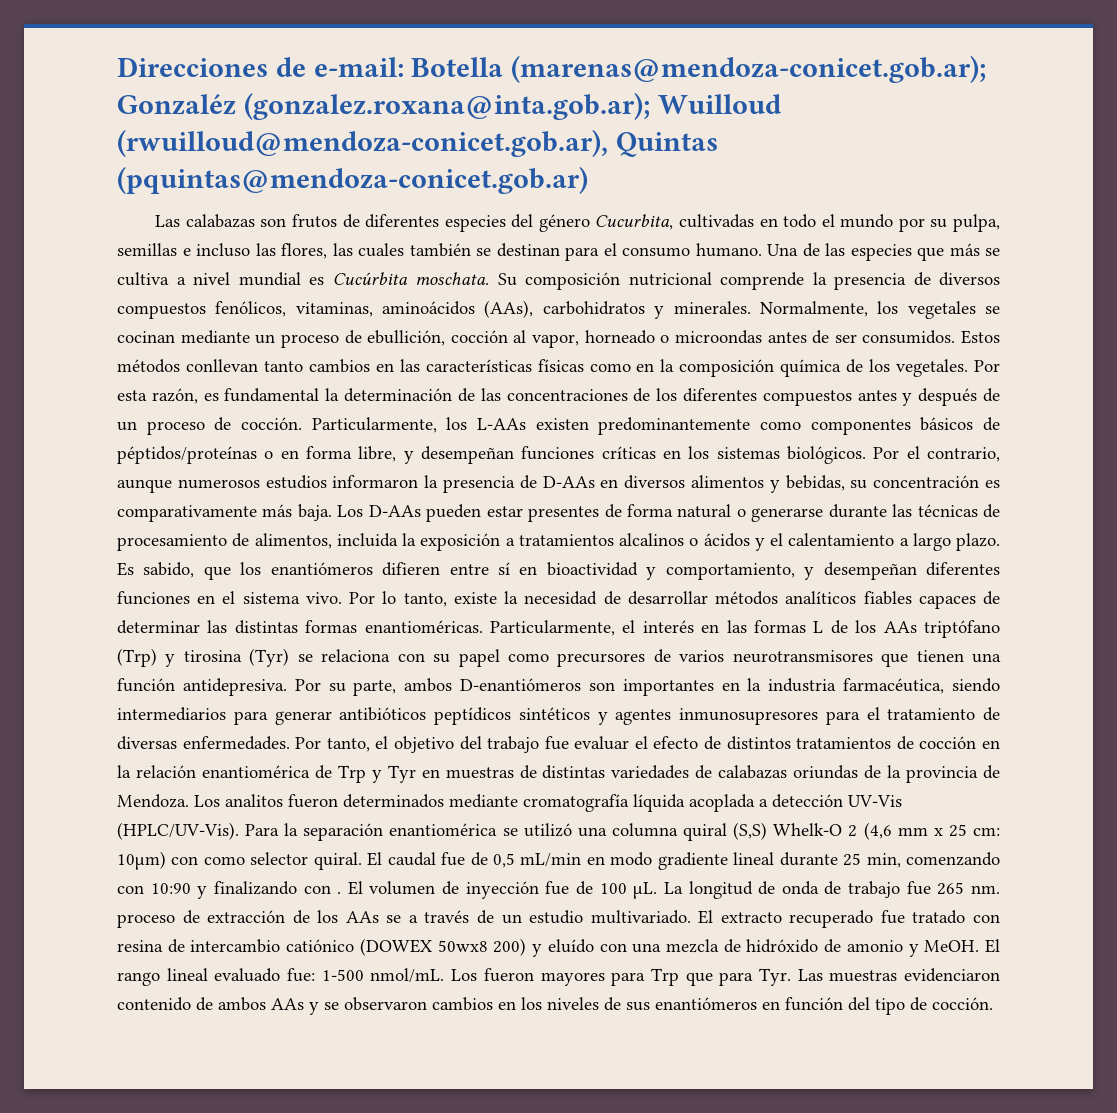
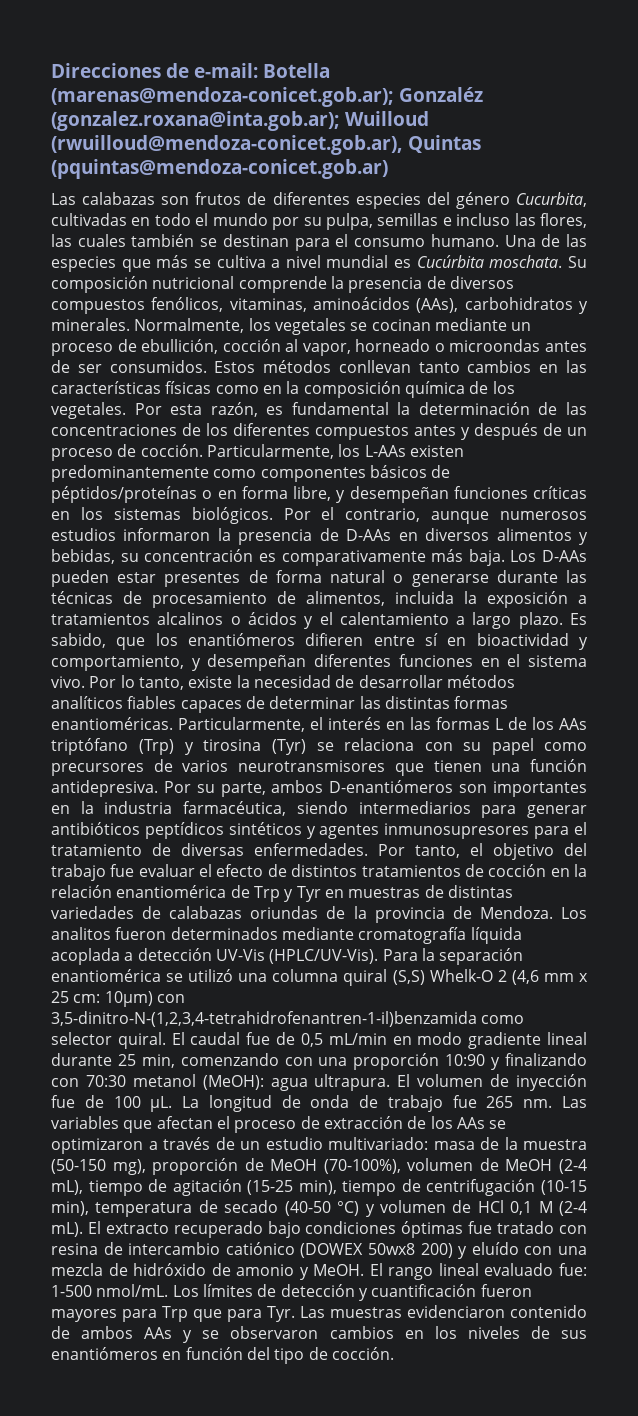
(199, 860) none -> [51,1011,477,1027] 3,5-dinitro-N-(1,2,3,4-tetrahidrofenantren-1-il)benzamida
(144, 889) none -> [318,1053,440,1070] una proporción
[337,892,342,894] . -> [85,1074,391,1091] 70:30 metanol (MeOH): agua ultrapura.
(1000, 889) none -> [562,1096,587,1108] [51,1116,230,1133] Las variables que afectan el
(402, 919) none -> [51,1138,143,1154] optimizaron
[590,910,874,928] multivariado. El extracto recuperado -> [328,1137,587,1150] [51,1158,587,1175] [51,1179,587,1196] [51,1200,588,1217] [51,1221,464,1238] multivariado: masa de la muestra (50-150 mg), proporción de MeOH (70-100%), volumen de MeOH (2-4 mL), tiempo de agitación (15-25 min), tiempo de centrifugación (10-15 min), temperatura de secado (40-50 °C) y volumen de HCl 0,1 M (2-4 mL). El extracto recuperado bajo condiciones óptimas
(478, 975) none -> [202,1284,477,1301] límites de detección y cuantificación

